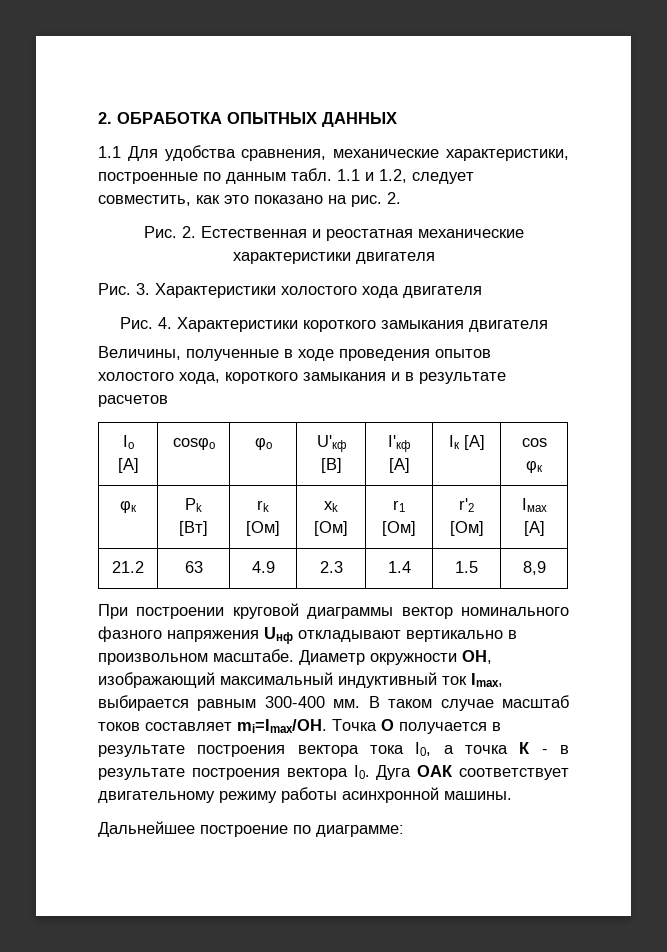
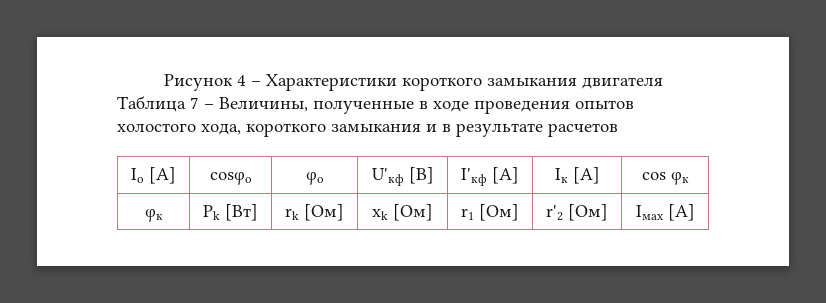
[98,112,397,127] [98,145,569,161] [98,168,474,184] [98,192,401,207] [143,226,524,241] [232,252,435,264] [98,283,482,298] [119,317,172,329] 2. ОБРАБОТКА ОПЫТНЫХ ДАННЫХ // 1.1 Для удобства сравнения, механические характеристики, построенные по данным табл. 1.1 и 1.2, следует совместить, как это показано на рис. 2. // Рис. 2. Естественная и реостатная механические характеристики двигателя // Рис. 3. Характеристики холостого хода двигателя // Рис. 4. -> [163,74,261,91] Рисунок 4 –
(548, 326) none -> [117,96,214,112] Таблица 7 –
[112,561,144,573] [184,561,203,573] [251,561,275,573] [319,561,343,573] [387,561,411,573] [455,561,478,573] [522,561,546,575] [98,603,569,619] [98,626,517,644] [98,649,492,665] [98,672,503,688] [98,695,569,711] [98,719,501,734] [98,742,569,757] [98,765,569,780] [98,787,512,803] [98,821,404,837] // 21.2 | 63 | 4.9 | 2.3 | 1.4 | 1.5 | 8,9 // При построении круговой диаграммы вектор номинального фазного напряжения Uнф откладывают вертикально в произвольном масштабе. Диаметр окружности ОН, изображающий максимальный индуктивный ток Imаx, выбирается равным 300-400 мм. В таком случае масштаб токов составляет mi=Imаx/OH. Точка О получается в результате построения вектора тока I0, а точка К - в результате построения вектора I0. Дуга ОАК соответствует двигательному режиму работы асинхронной машины. // Дальнейшее построение по диаграмме: -> (695, 212) none

